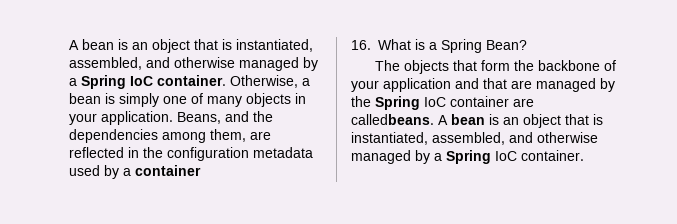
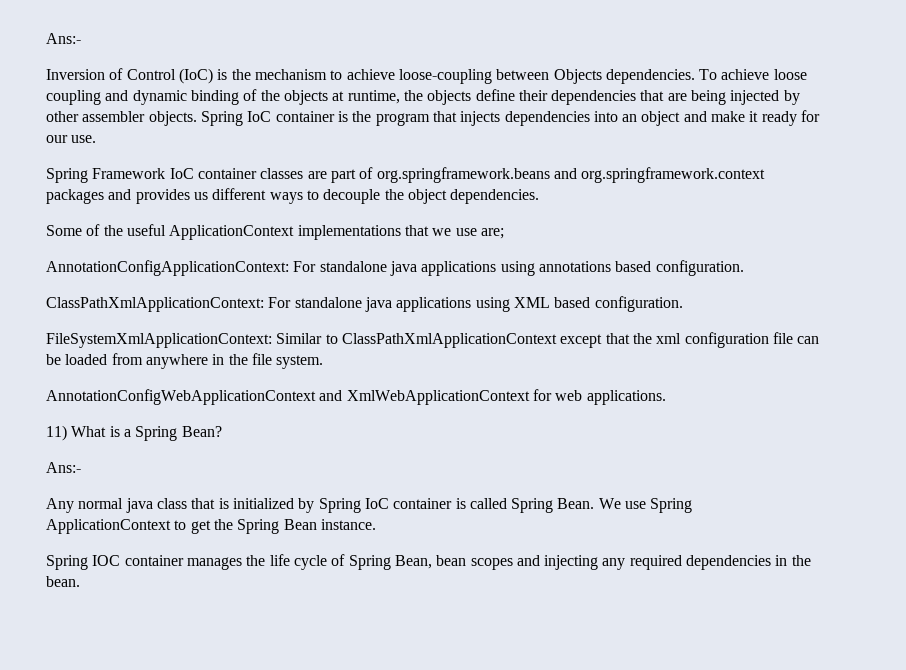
[68,39,313,53] [68,57,318,71] [68,75,310,89] [68,93,306,107] [68,111,273,125] [68,129,271,143] [68,147,313,161] [68,165,201,179] [351,40,371,50] A bean is an object that is instantiated, assembled, and otherwise managed by a Spring IoC container. Otherwise, a bean is simply one of many objects in your application. Beans, and the dependencies among them, are reflected in the configuration metadata used by a container // 16. -> [46,33,81,44] [46,68,807,84] [46,89,800,105] [46,110,821,126] [46,135,97,143] [46,167,766,183] [46,188,540,204] [46,224,504,240] [46,260,744,276] [46,296,683,312] [46,332,820,348] [46,353,324,369] [46,389,666,405] [46,425,67,441] Ans:- // Inversion of Control (IoC) is the mechanism to achieve loose-coupling between Objects dependencies. To achieve loose coupling and dynamic binding of the objects at runtime, the objects define their dependencies that are being injected by other assembler objects. Spring IoC container is the program that injects dependencies into an object and make it ready for our use. // Spring Framework IoC container classes are part of org.springframework.beans and org.springframework.context packages and provides us different ways to decouple the object dependencies. // Some of the useful ApplicationContext implementations that we use are; // AnnotationConfigApplicationContext: For standalone java applications using annotations based configuration. // ClassPathXmlApplicationContext: For standalone java applications using XML based configuration. // FileSystemXmlApplicationContext: Similar to ClassPathXmlApplicationContext except that the xml configuration file can be loaded from anywhere in the file system. // AnnotationConfigWebApplicationContext and XmlWebApplicationContext for web applications. // 11)
[375,60,617,74] [351,78,615,92] [351,96,534,110] [351,114,603,128] [351,132,598,145] [351,150,584,164] The objects that form the backbone of your application and that are managed by the Spring IoC container are calledbeans. A bean is an object that is instantiated, assembled, and otherwise managed by a Spring IoC container. -> [46,462,81,473] [46,498,693,513] [46,519,376,534] [46,554,811,570] [46,576,80,587] Ans:- // Any normal java class that is initialized by Spring IoC container is called Spring Bean. We use Spring ApplicationContext to get the Spring Bean instance. // Spring IOC container manages the life cycle of Spring Bean, bean scopes and injecting any required dependencies in the bean.

